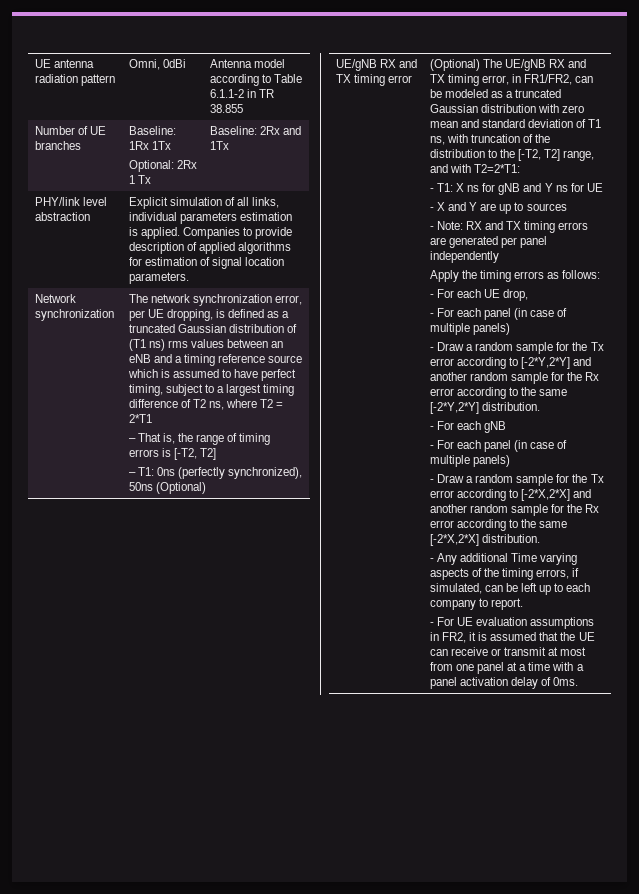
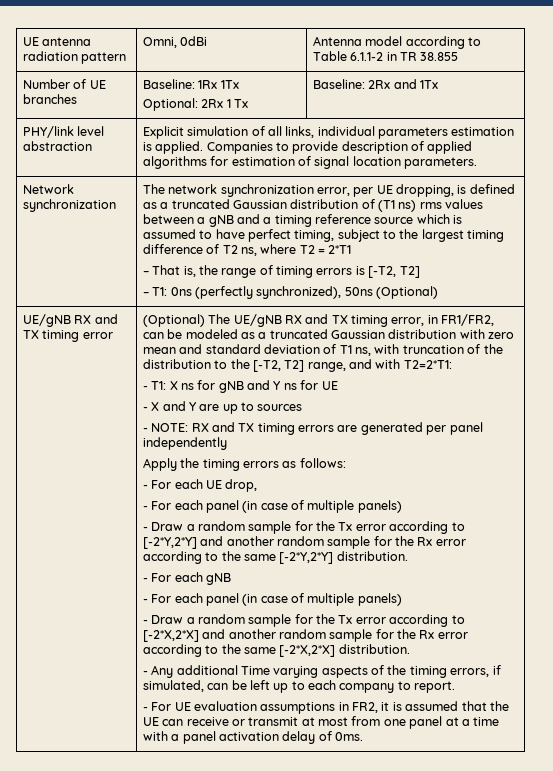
[271,341,284,348] [128,354,151,363] an eNB -> [197,215,234,227] a gNB
[217,386,225,393] a -> [399,229,419,239] the
[436,221,463,230] Note: -> [151,423,189,432] NOTE:

